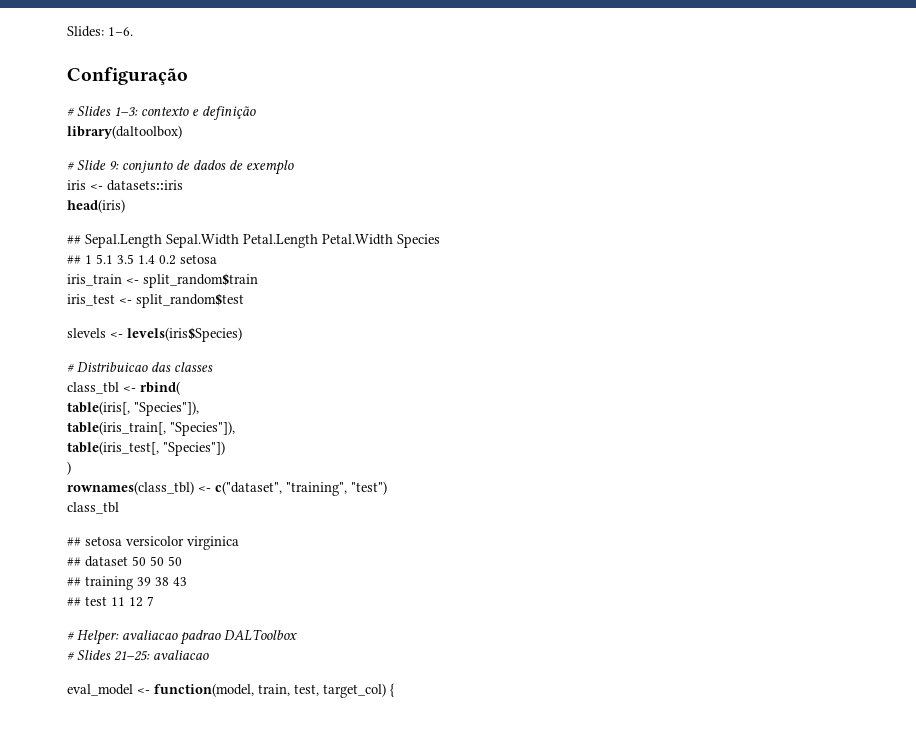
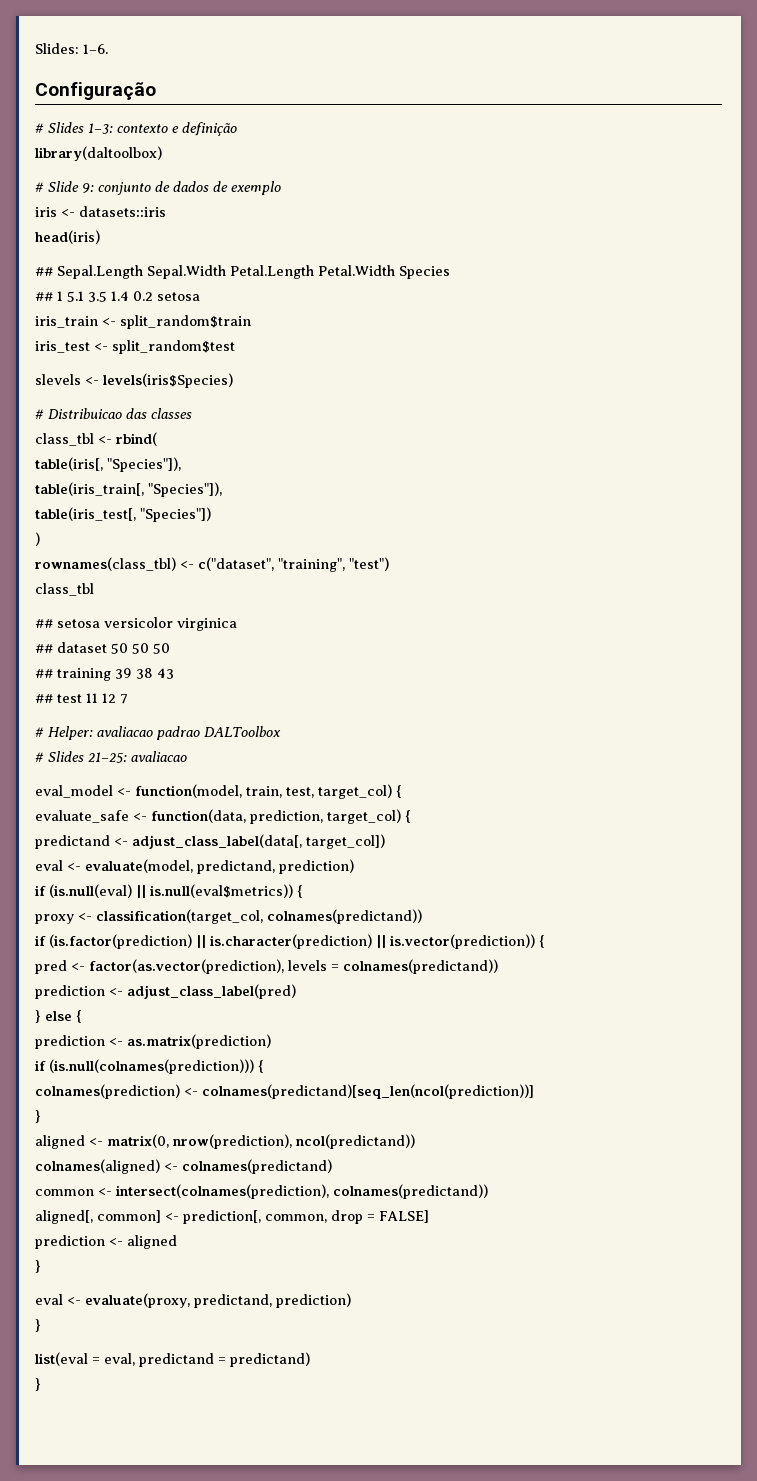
(394, 690) none -> [35,809,411,824] [35,834,385,849] [35,859,354,874] [35,884,303,898] [35,909,422,924] [35,934,545,949] [35,959,498,974] [35,984,296,999] [35,1010,82,1023] [35,1034,271,1049] [35,1059,264,1074] [35,1084,534,1099] [35,1110,41,1123] [35,1134,415,1149] [35,1159,332,1174] [35,1184,488,1199] [35,1210,429,1224] [35,1235,177,1249] [35,1260,41,1273] [35,1293,351,1308] [35,1319,41,1332] [35,1352,310,1367] [35,1378,41,1391] // evaluate_safe <- function(data, prediction, target_col) { // predictand <- adjust_class_label(data[, target_col]) // eval <- evaluate(model, predictand, prediction) // if (is.null(eval) || is.null(eval$metrics)) { // proxy <- classification(target_col, colnames(predictand)) // if (is.factor(prediction) || is.character(prediction) || is.vector(prediction)) { // pred <- factor(as.vector(prediction), levels = colnames(predictand)) // prediction <- adjust_class_label(pred) // } else { // prediction <- as.matrix(prediction) // if (is.null(colnames(prediction))) { // colnames(prediction) <- colnames(predictand)[seq_len(ncol(prediction))] // } // aligned <- matrix(0, nrow(prediction), ncol(predictand)) // colnames(aligned) <- colnames(predictand) // common <- intersect(colnames(prediction), colnames(predictand)) // aligned[, common] <- prediction[, common, drop = FALSE] // prediction <- aligned // } // eval <- evaluate(proxy, predictand, prediction) // } // list(eval = eval, predictand = predictand) // }

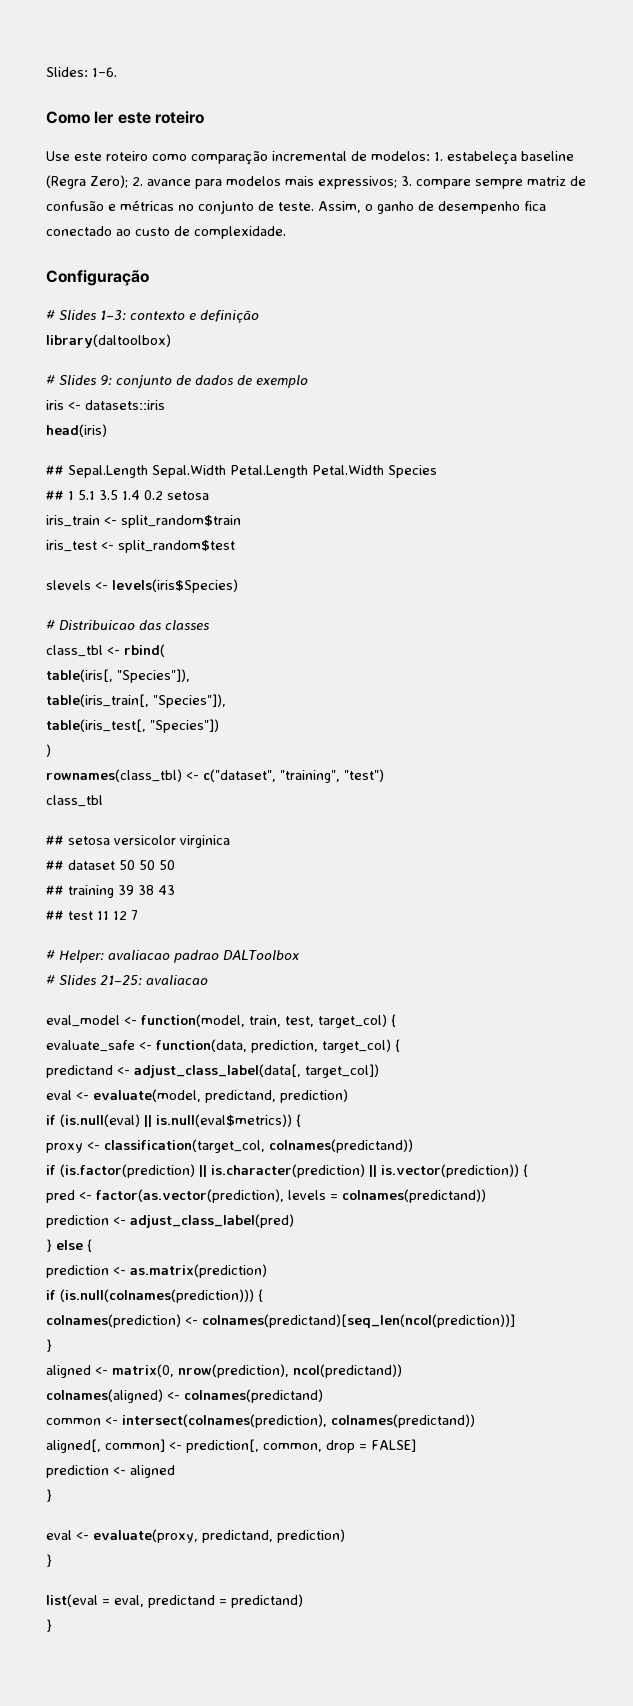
(108, 49) none -> [46,111,204,124] [46,151,574,165] [46,175,586,189] [46,200,546,214] [46,226,286,239] // Como ler este roteiro // Use este roteiro como comparação incremental de modelos: 1. estabeleça baseline (Regra Zero); 2. avance para modelos mais expressivos; 3. compare sempre matriz de confusão e métricas no conjunto de teste. Assim, o ganho de desempenho fica conectado ao custo de complexidade.
[48,181,79,192] Slide -> [59,375,96,385] Slides

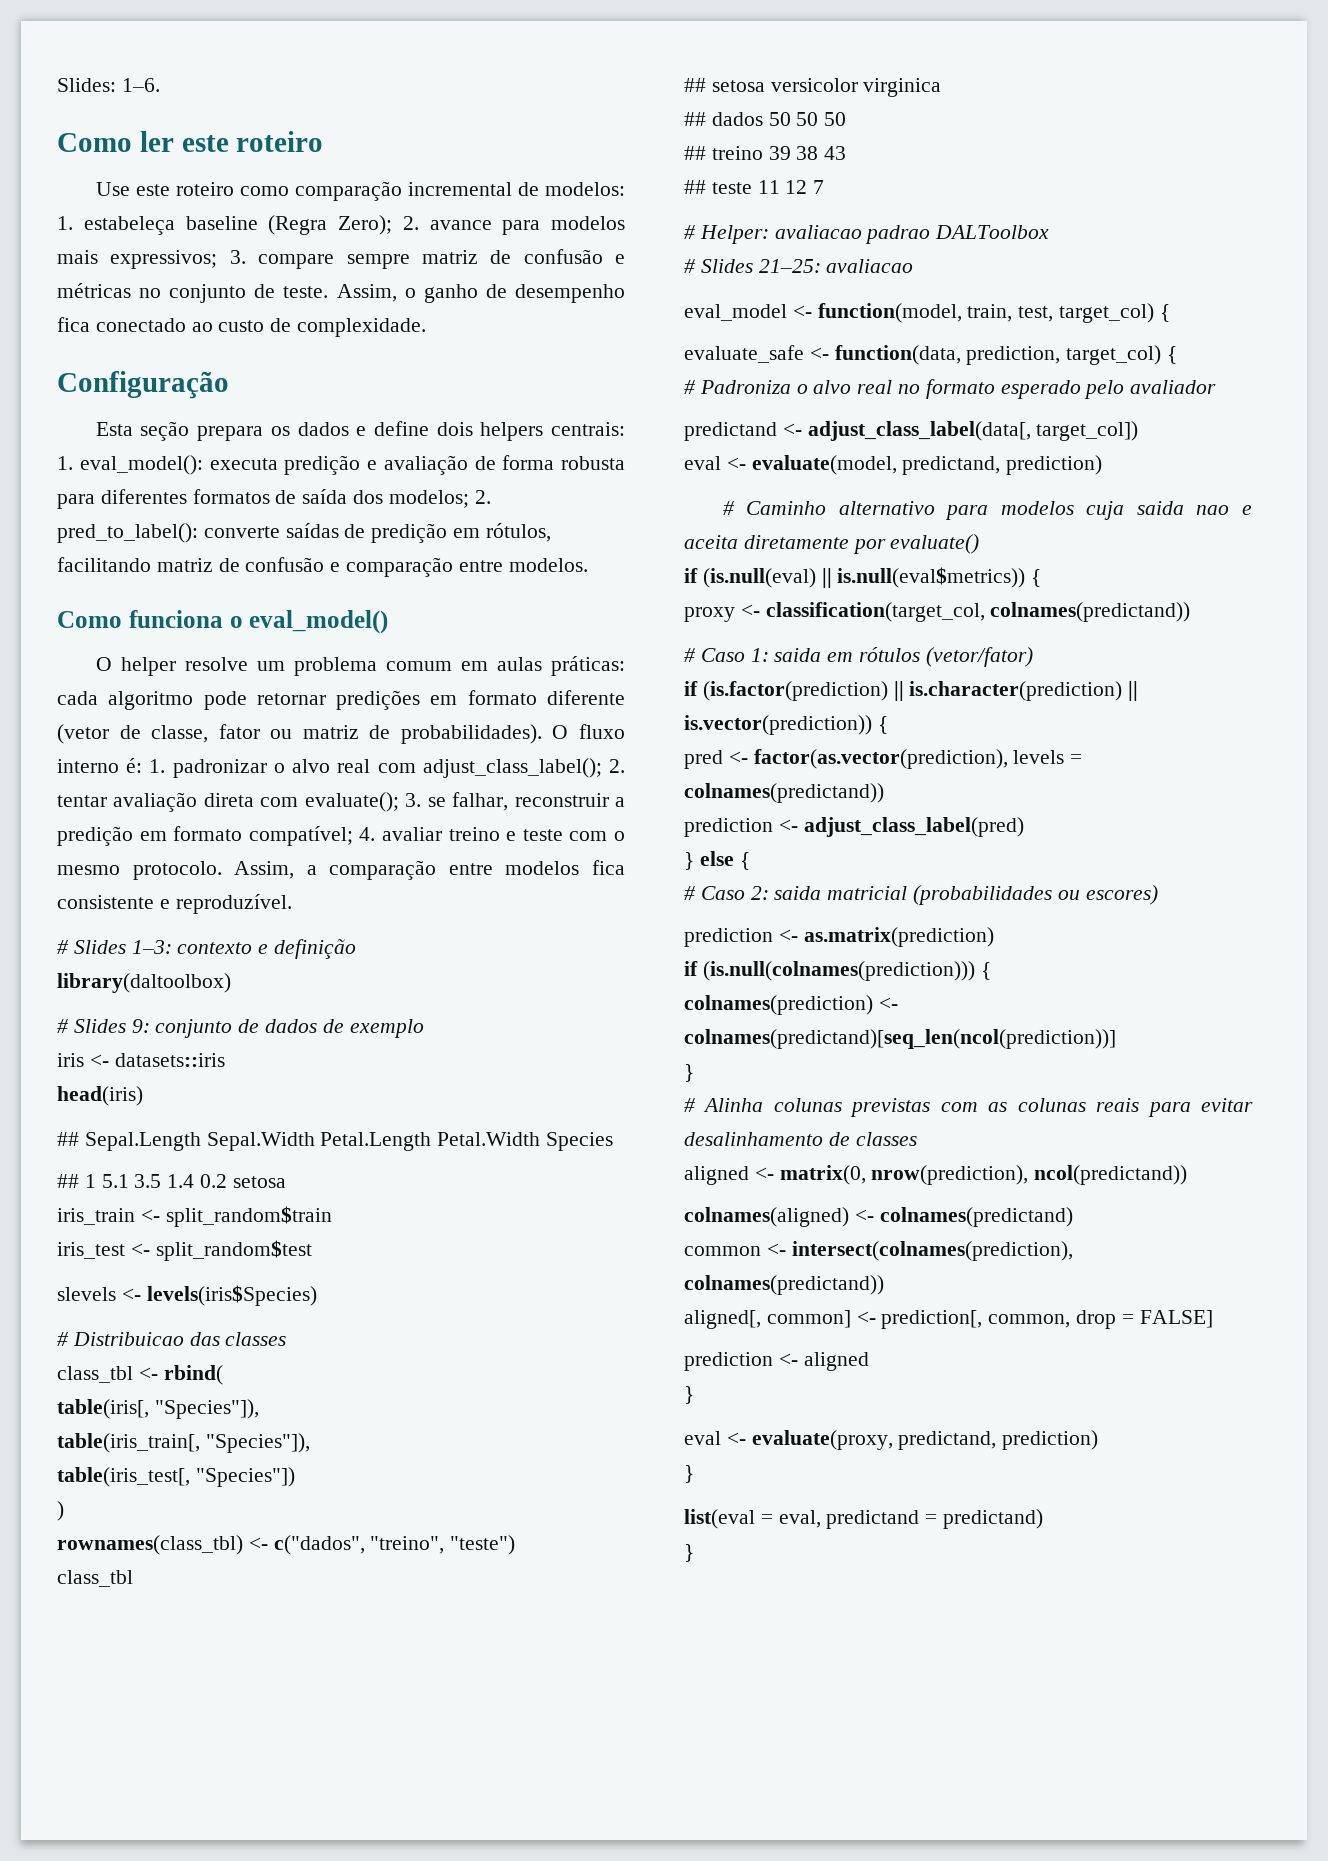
(149, 278) none -> [95,421,625,441] [57,455,625,475] [57,489,491,509] [57,523,551,543] [57,557,588,577] [57,610,389,634] [95,656,625,676] [57,690,625,710] [57,724,625,744] [57,758,625,778] [57,792,626,812] [57,826,625,846] [57,860,625,880] [57,894,292,914] // Esta seção prepara os dados e define dois helpers centrais: 1. eval_model(): executa predição e avaliação de forma robusta para diferentes formatos de saída dos modelos; 2. pred_to_label(): converte saídas de predição em rótulos, facilitando matriz de confusão e comparação entre modelos. // Como funciona o eval_model() // O helper resolve um problema comum em aulas práticas: cada algoritmo pode retornar predições em formato diferente (vetor de classe, fator ou matriz de probabilidades). O fluxo interno é: 1. padronizar o alvo real com adjust_class_label(); 2. tentar avaliação direta com evaluate(); 3. se falhar, reconstruir a predição em formato compatível; 4. avaliar treino e teste com o mesmo protocolo. Assim, a comparação entre modelos fica consistente e reproduzível.
[203,769,384,783] c("dataset", "training", "test") -> [273,1535,516,1555] c("dados", "treino", "teste")
[68,860,115,870] dataset -> [711,112,763,126] dados
[68,885,114,898] training -> [711,146,763,160] treino
[68,911,93,920] test -> [711,182,752,194] teste
(400, 1045) none -> [684,379,1217,399] // # Padroniza o alvo real no formato esperado pelo avaliador
(348, 1096) none -> [722,501,1252,520] [684,534,980,554] // # Caminho alternativo para modelos cuja saida nao e aceita diretamente por evaluate()
(413, 1146) none -> [684,647,1033,667] // # Caso 1: saida em rótulos (vetor/fator)
(92, 1245) none -> [684,885,1158,905] // # Caso 2: saida matricial (probabilidades ou escores)
(52, 1345) none -> [684,1098,1253,1117] [684,1132,917,1146] // # Alinha colunas previstas com as colunas reais para evitar desalinhamento de classes

